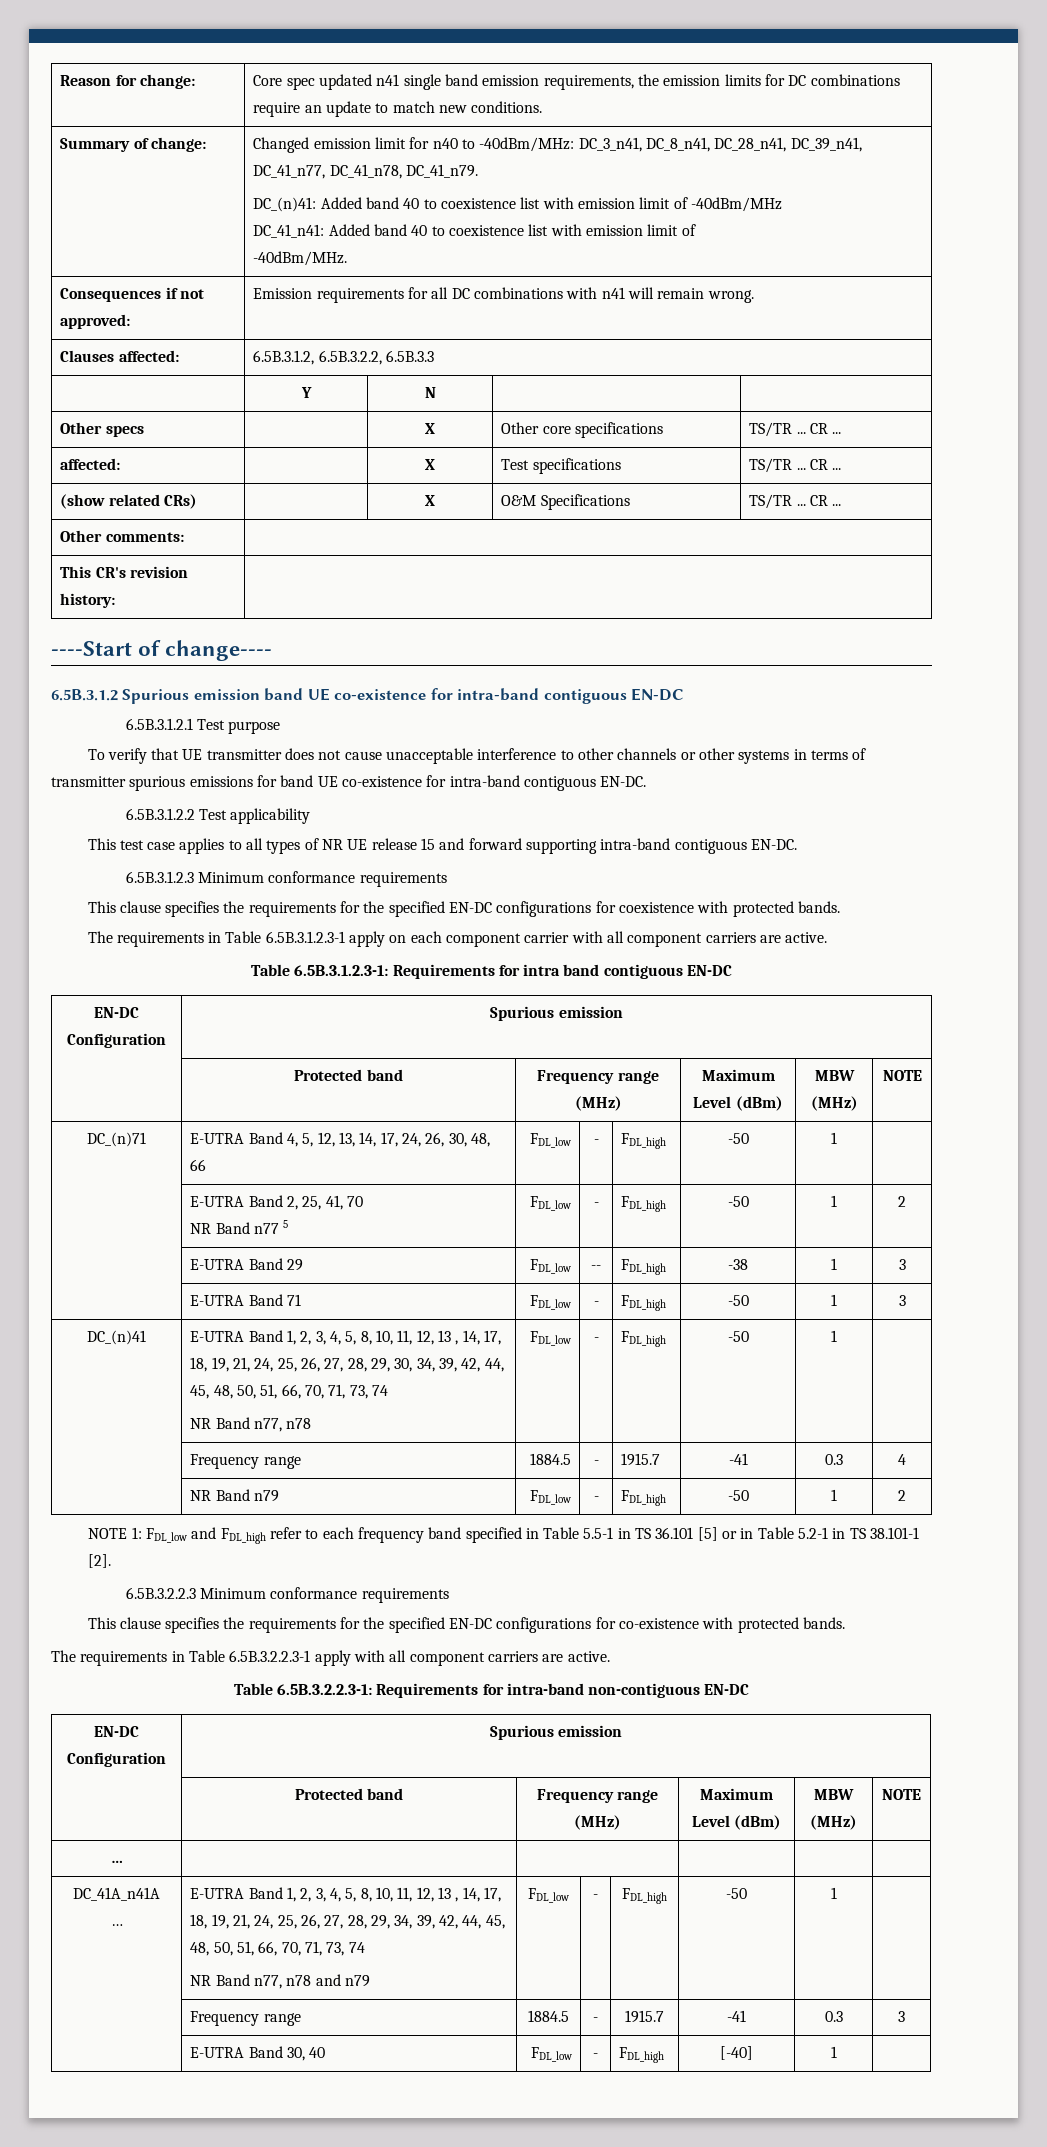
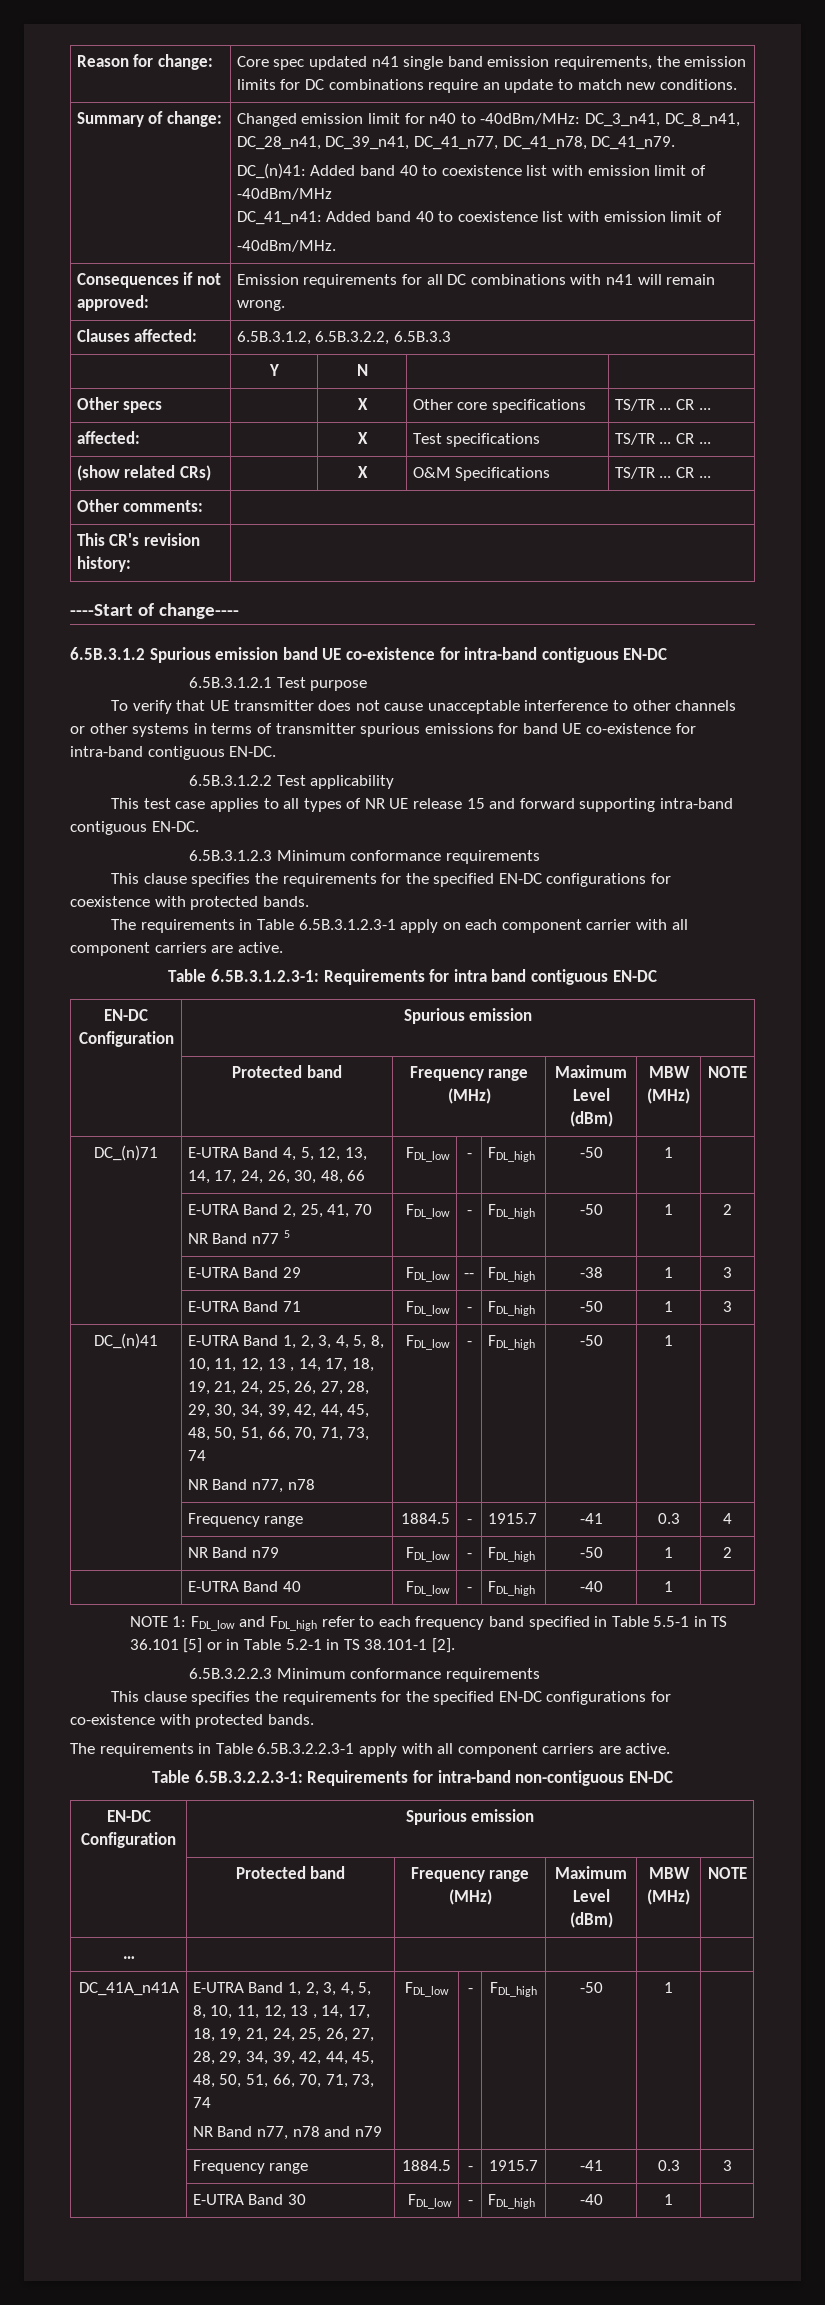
(906, 1495) none -> [187,1581,302,1592] [406,1581,451,1596] [466,1587,472,1592] [487,1581,535,1596] [579,1581,603,1592] [664,1581,673,1592] // | E-UTRA Band 40 | FDL_low | - | FDL_high | -40 | 1 |
[110,1924,123,1926] // … -> (179, 1989) none
[286,2047,326,2061] [530,2047,572,2062] [593,2053,598,2058] [619,2047,665,2063] [720,2046,753,2060] 30, 40 | FDL_low | - | FDL_high | [-40] -> [288,2194,307,2205] [408,2194,453,2209] [467,2200,473,2205] [487,2194,535,2209] [579,2194,603,2205] 30 | FDL_low | - | FDL_high | -40

